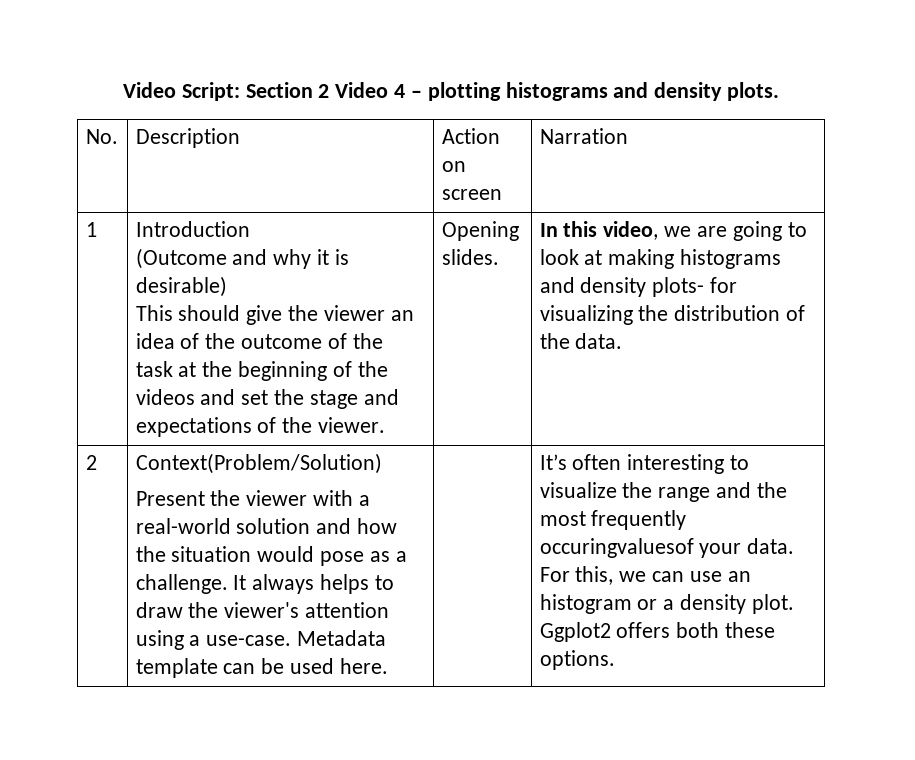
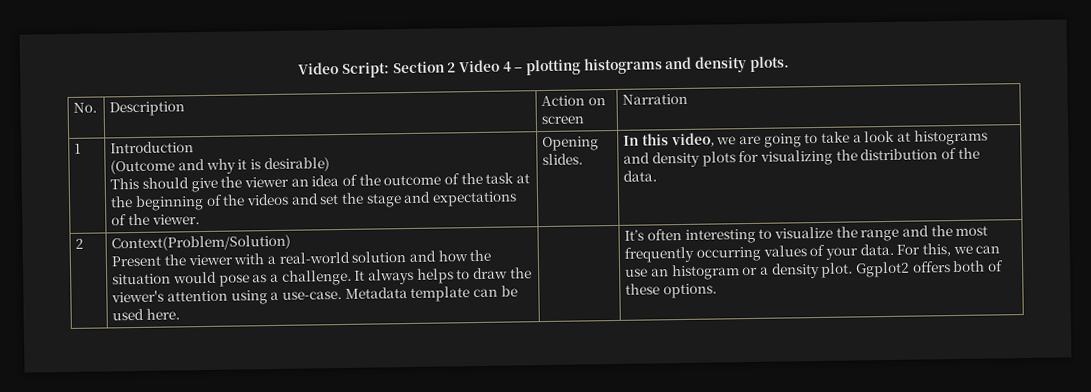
(807, 229) none -> [820,131,862,143] take a
[608,249,782,269] [539,277,705,297] making histograms and density plots- -> [913,129,988,146] [623,151,736,168] histograms and density plots
[539,538,694,558] occuringvaluesof -> [696,244,826,262] occurring values of
(720, 630) none -> [986,260,1004,272] of

